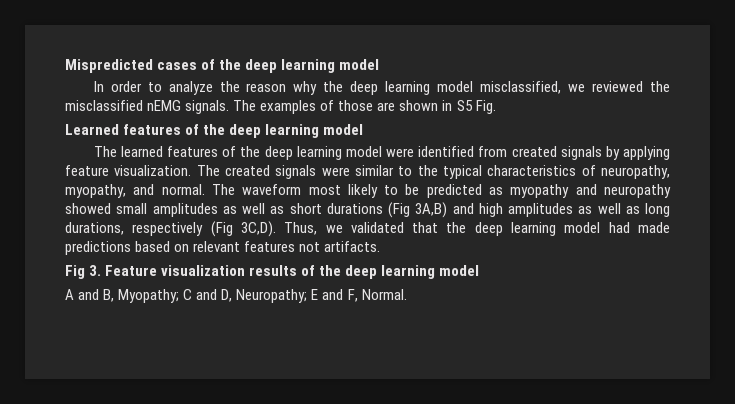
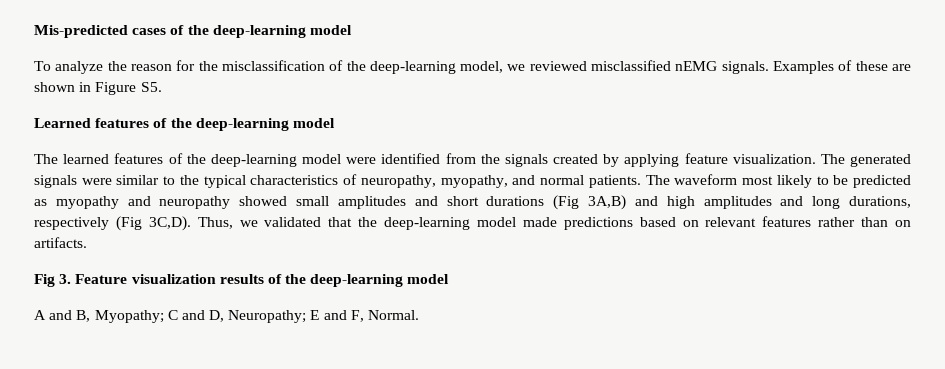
[65,59,153,73] Mispredicted -> [34,25,128,38] Mis-predicted
[245,59,380,73] [93,81,562,95] deep learning model // In order to analyze the reason why the deep learning model misclassified, -> [212,25,352,38] [34,60,504,74] deep-learning model // To analyze the reason for the misclassification of the deep-learning model,
[650,81,671,92] the -> (587, 66) none
[233,100,374,114] The examples of those -> [773,60,888,74] Examples of these
[456,100,496,114] S5 Fig. -> [95,82,162,95] Figure S5.
[229,124,320,138] deep learning -> [195,118,289,131] deep-learning
[264,146,342,160] deep learning -> [210,154,297,167] deep-learning
[511,146,602,160] created signals -> [480,154,598,167] the signals created
[225,165,270,176] created -> [849,154,911,167] generated
[161,184,205,195] normal. -> [540,175,641,188] normal patients.
[222,203,285,214] as well as -> [414,196,438,206] and
[578,203,640,214] as well as -> [780,196,804,206] and
[474,222,630,236] deep learning model had -> [384,217,517,230] deep-learning model
[299,242,321,252] not -> [818,217,912,227] rather than on
[345,265,436,279] deep learning -> [310,274,404,287] deep-learning

